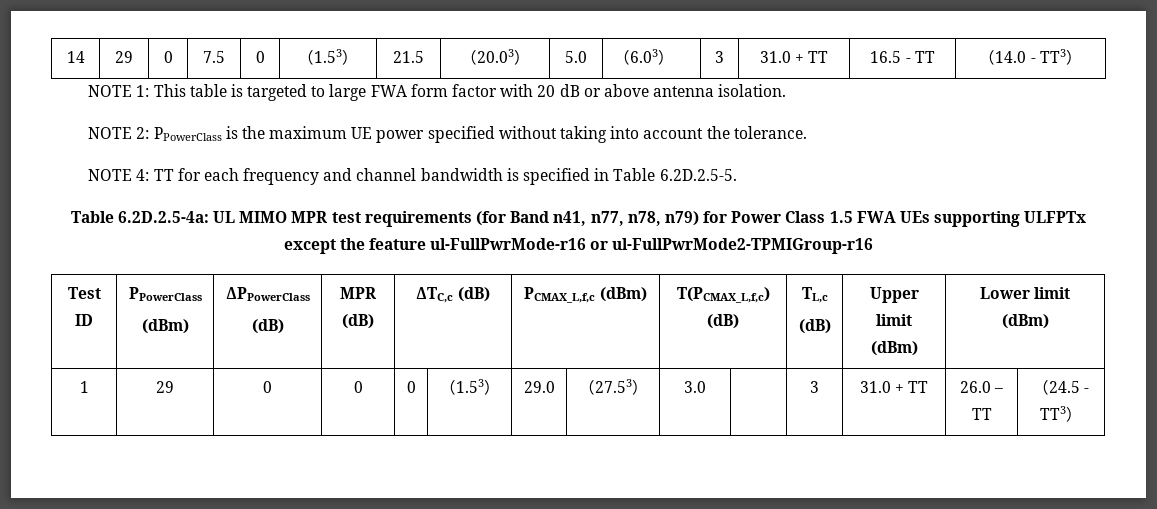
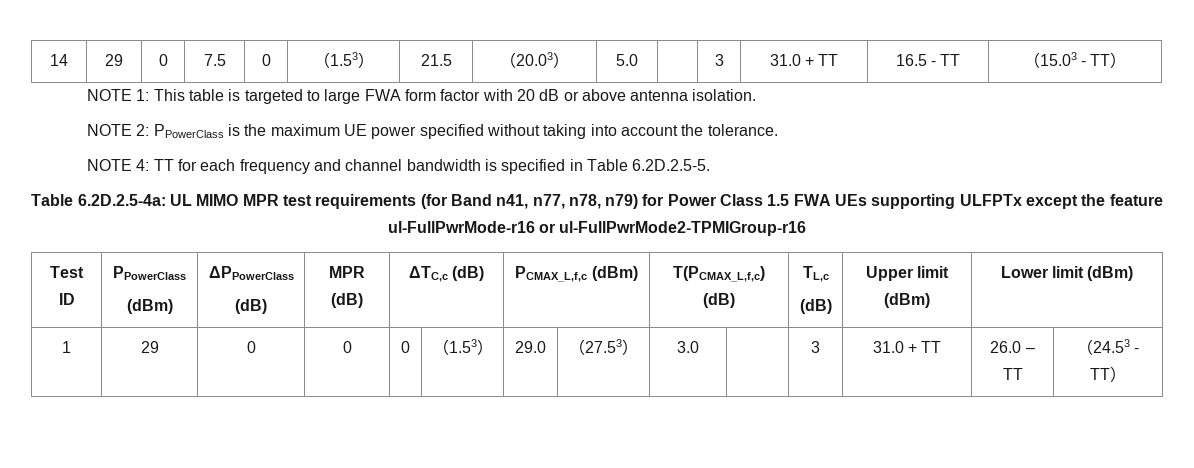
[613,49,674,65] （6.03） -> (638, 60) none
[995,49,1066,63] 14.0 - TT3 -> [1039,52,1111,66] 15.03 - TT
[1048,381,1090,393] [1040,406,1066,420] 24.5 - TT3 -> [1092,339,1140,353] [1090,368,1110,380] 24.53 - TT

